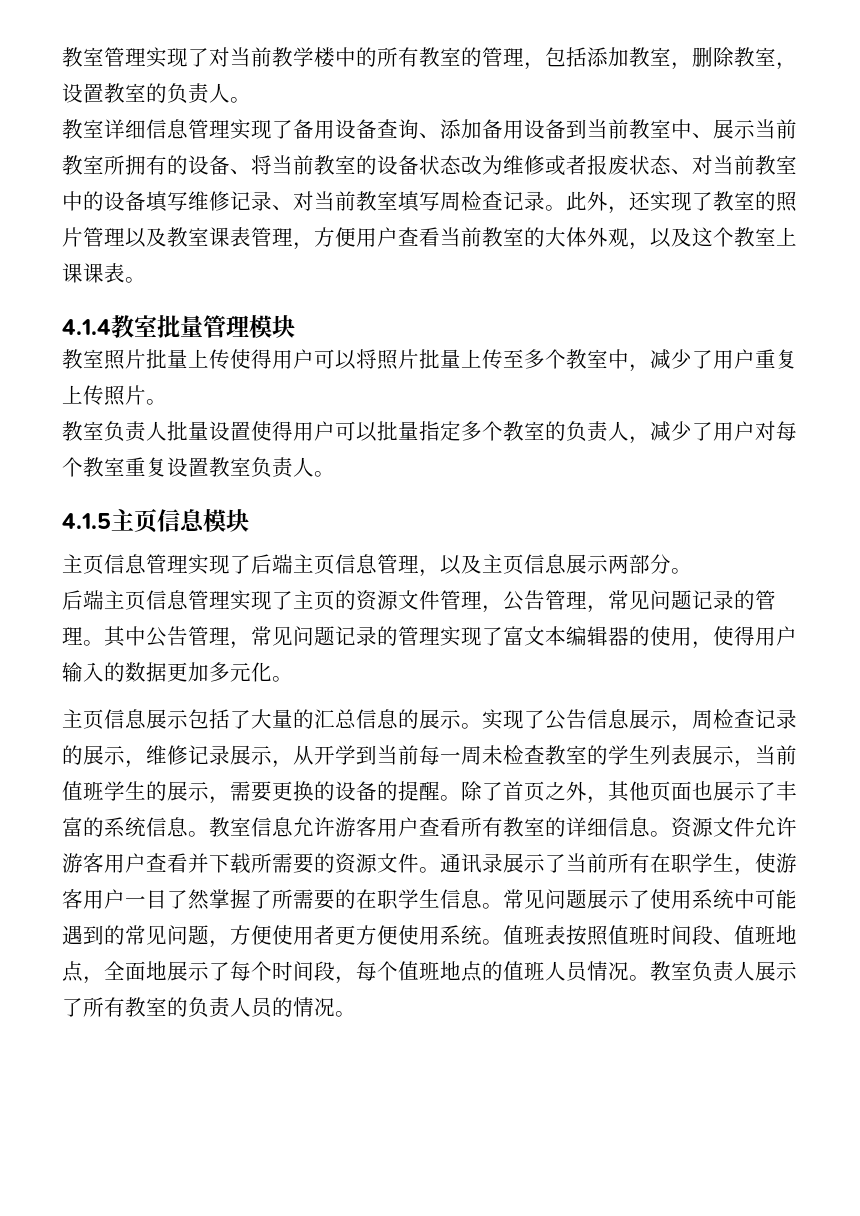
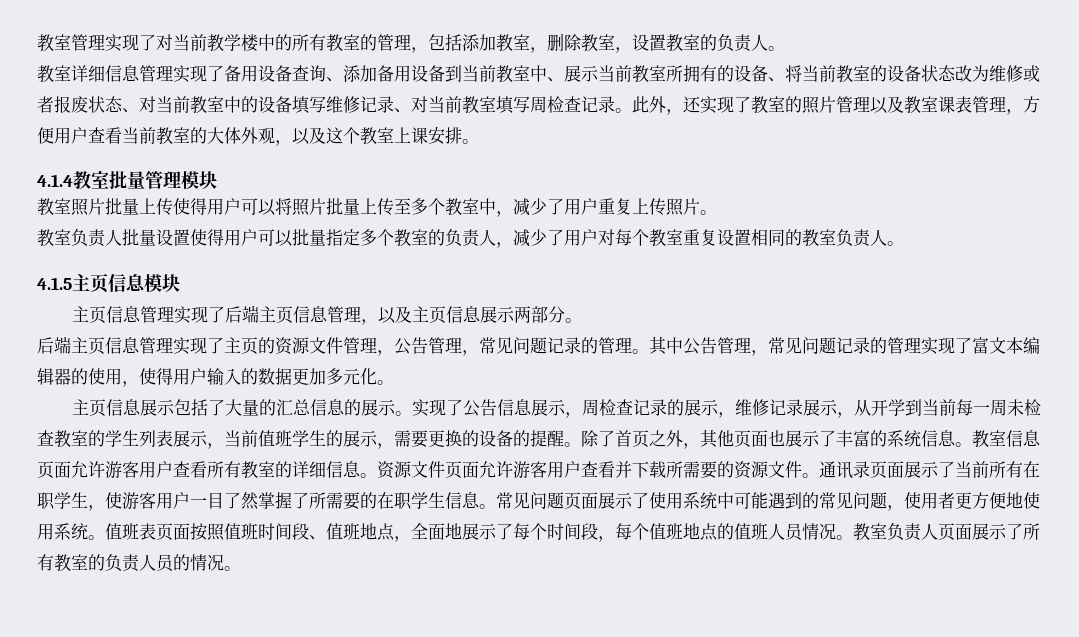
[83,263,125,283] 课表 -> [428,127,462,145] 安排
(209, 467) none -> [751,229,802,246] 相同的
(293, 827) none -> [37,461,71,479] 页面
(755, 827) none -> [445,461,479,479] 页面
(503, 863) none -> [870,461,904,479] 页面
(587, 899) none -> [564,492,598,510] 页面
[230,925,272,945] 方便 -> (904, 508) none
(398, 935) none -> [1006,492,1023,509] 地
(566, 935) none -> [156,523,190,541] 页面
(755, 971) none -> [938,523,972,541] 页面

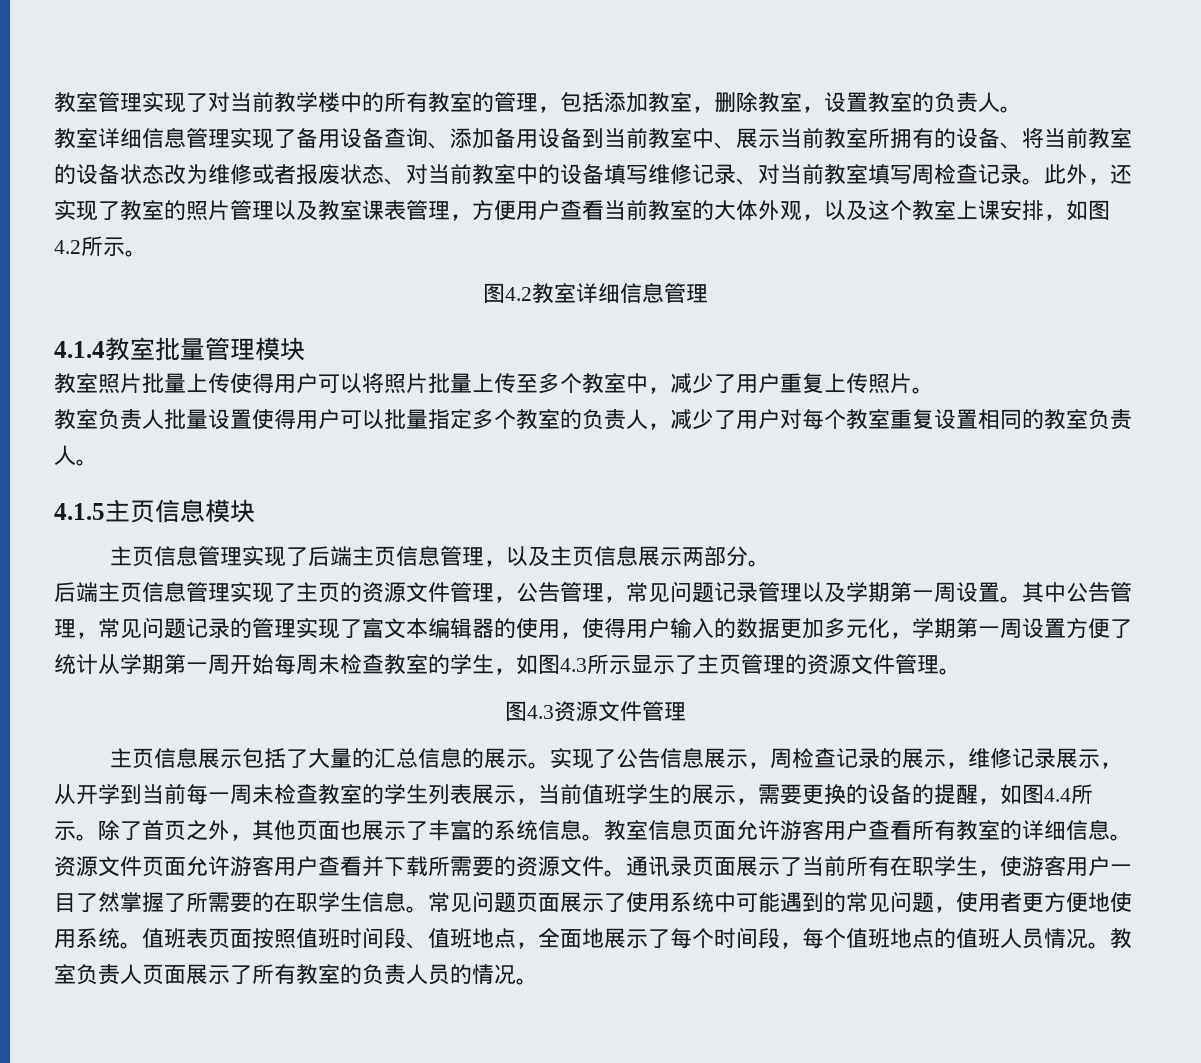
[462,139,479,144] 。 -> [1044,200,1110,221] [54,236,147,257] [482,282,708,304] ，如图4.2所示。 // 图4.2教室详细信息管理
[581,337,632,354] 的管理 -> [758,582,1000,603] 管理以及学期第一周设置
[377,380,394,385] 。 -> [890,618,1132,639] [54,654,961,675] [504,701,686,722] ，学期第一周设置方便了统计从学期第一周开始每周未检查教室的学生，如图4.3所示显示了主页管理的资源文件管理。 // 图4.3资源文件管理
(564, 438) none -> [978,784,1093,805] [54,821,76,840] ，如图4.4所示

